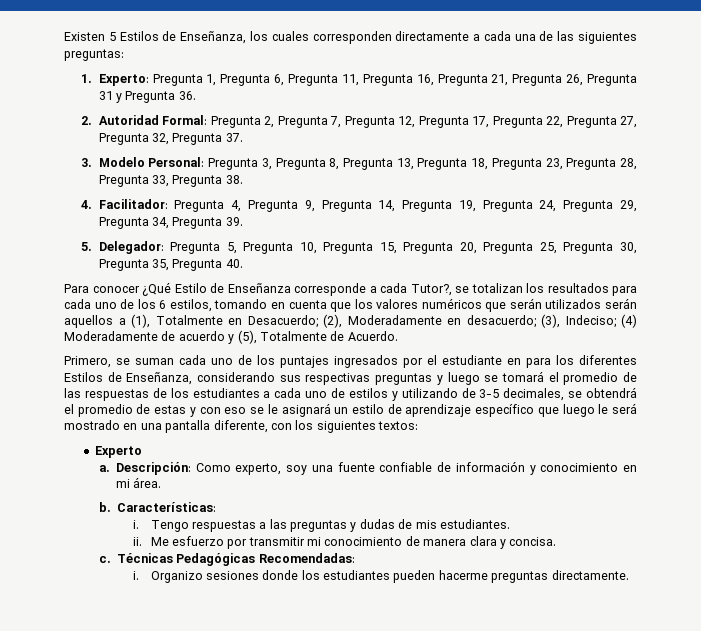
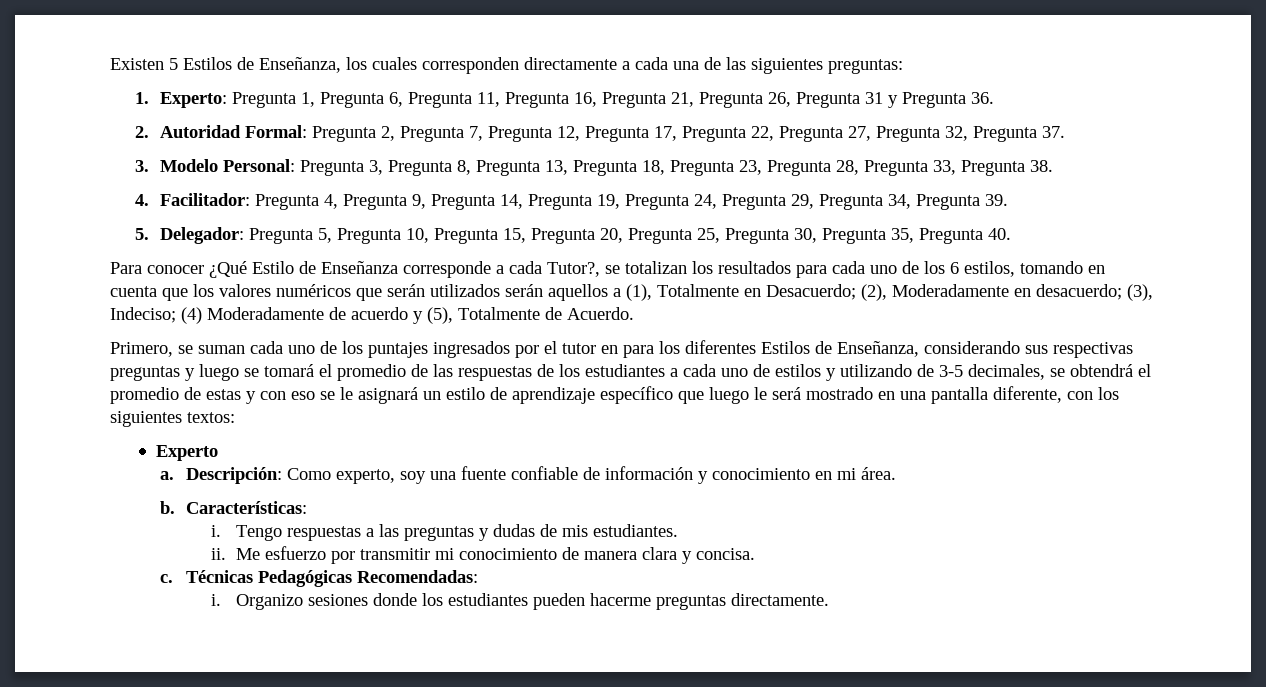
[442,355,502,365] estudiante -> [562,343,596,354] tutor

